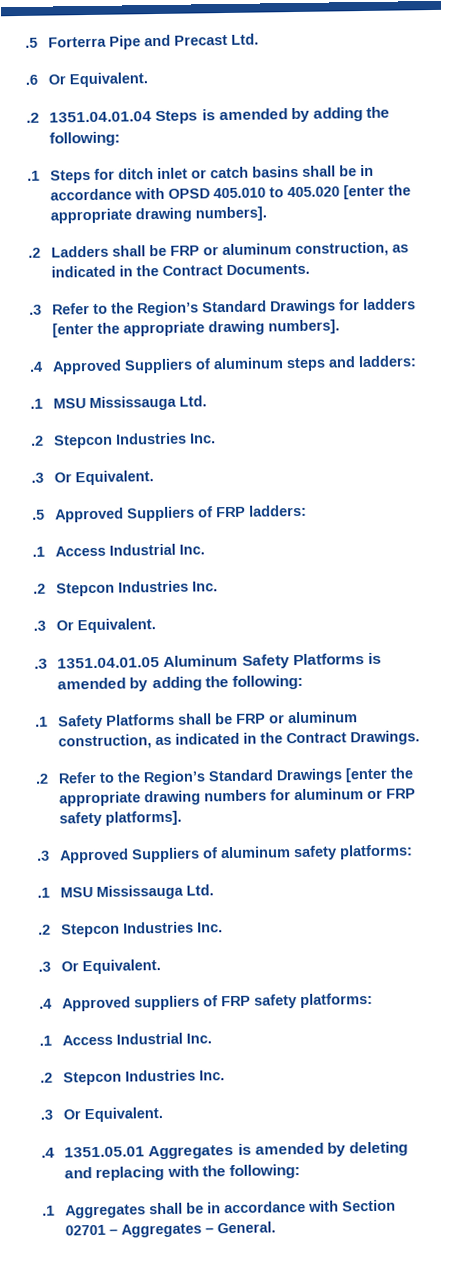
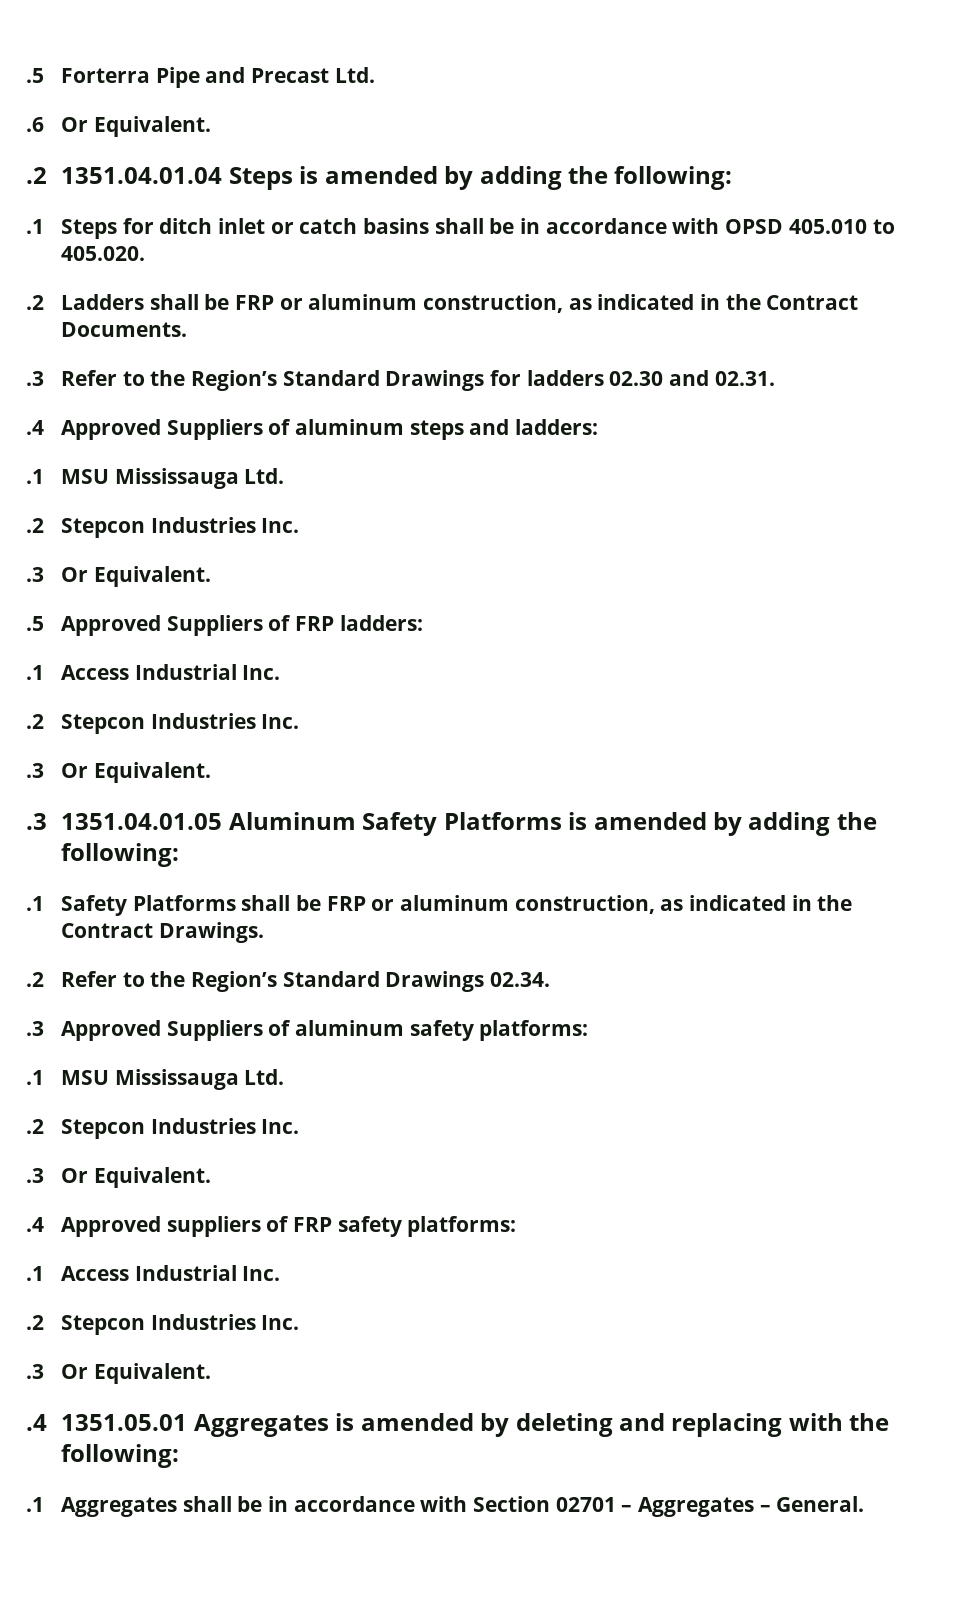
[287,184,412,200] [50,206,268,224] 405.020 [enter the appropriate drawing numbers]. -> [61,246,146,261] 405.020.
[52,319,341,338] [enter the appropriate drawing numbers]. -> [609,370,775,386] 02.30 and 02.31.
[345,767,415,783] [59,788,417,807] [59,810,183,827] [enter the appropriate drawing numbers for aluminum or FRP safety platforms]. -> [490,972,551,987] 02.34.

